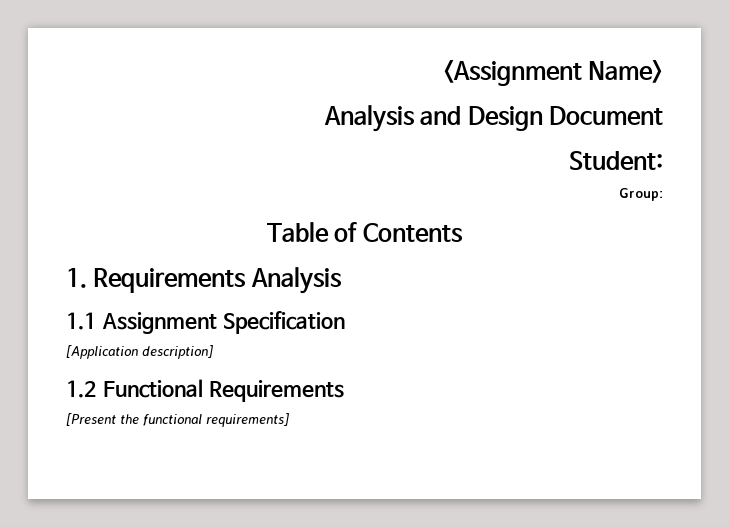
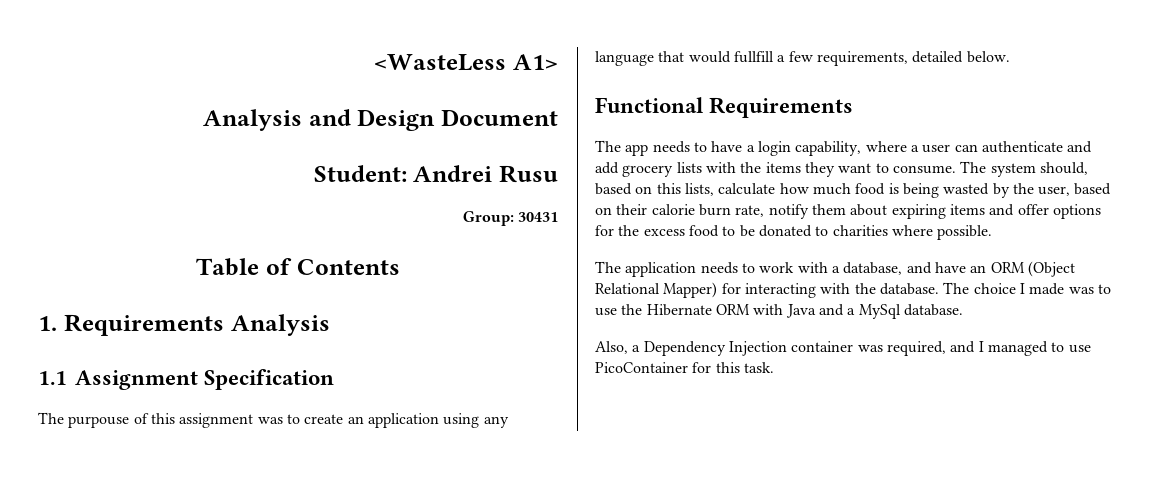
[442,60,664,86] <Assignment Name> -> [374,54,558,71] <WasteLess A1>
(663, 160) none -> [413,165,558,183] Andrei Rusu
(663, 194) none -> [518,212,558,222] 30431
[66,345,213,359] [66,379,344,402] [66,413,289,427] [Application description] // 1.2 Functional Requirements // [Present the functional requirements] -> [38,412,509,428] [595,51,1010,66] [595,97,854,118] [595,140,1093,156] [595,161,1088,177] [595,183,1112,198] [595,204,1101,219] [595,225,993,240] [595,261,1075,277] [595,282,1111,298] [595,304,963,319] [595,341,1091,356] [595,362,774,373] The purpouse of this assignment was to create an application using any language that would fullfill a few requirements, detailed below. // Functional Requirements // The app needs to have a login capability, where a user can authenticate and add grocery lists with the items they want to consume. The system should, based on this lists, calculate how much food is being wasted by the user, based on their calorie burn rate, notify them about expiring items and offer options for the excess food to be donated to charities where possible. // The application needs to work with a database, and have an ORM (Object Relational Mapper) for interacting with the database. The choice I made was to use the Hibernate ORM with Java and a MySql database. // Also, a Dependency Injection container was required, and I managed to use PicoContainer for this task.

